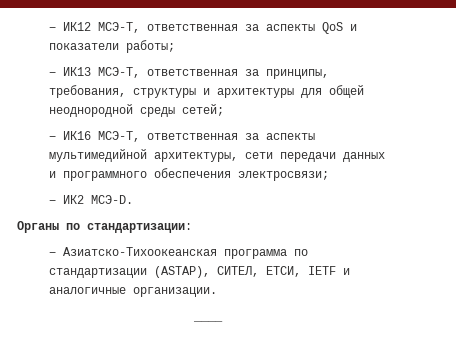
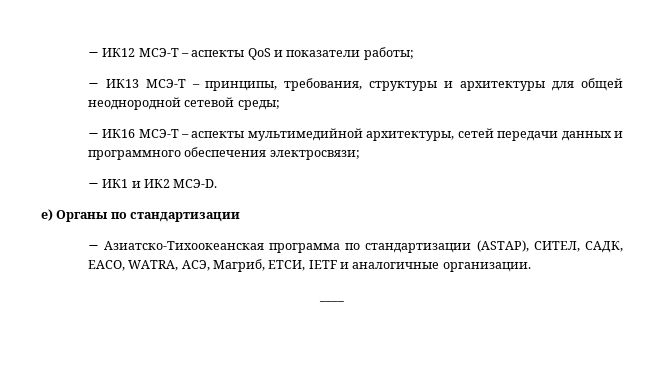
[98,22,260,33] МСЭ-T, ответственная за -> [138,48,189,57] МСЭ-T –
[98,67,260,78] МСЭ-T, ответственная за -> [145,79,200,88] МСЭ-T –
[140,104,225,117] среды сетей; -> [184,97,280,110] сетевой среды;
[98,131,260,142] МСЭ-T, ответственная за -> [138,129,190,138] МСЭ-T –
[245,152,274,159] сети -> [457,128,494,138] сетей
(57, 202) none -> [102,179,141,188] ИК1 и
(134, 199) none -> [41,209,53,221] e)
[87,223,192,233] стандартизации: -> [130,212,241,222] стандартизации
(260, 271) none -> [585,241,623,253] [87,259,265,272] САДК, ЕАСО, WATRA, АСЭ, Магриб,

